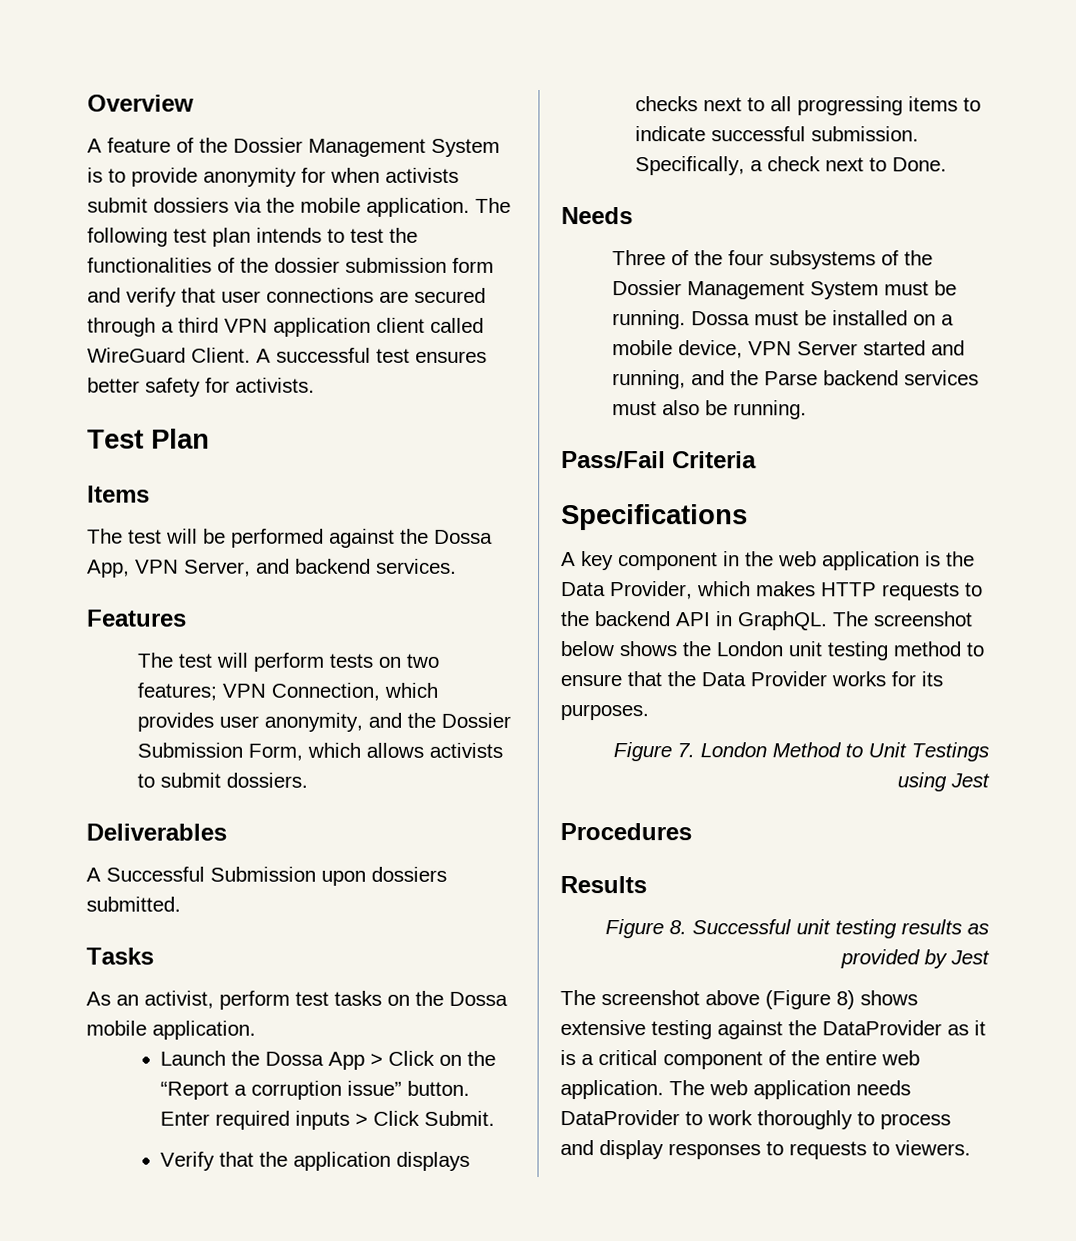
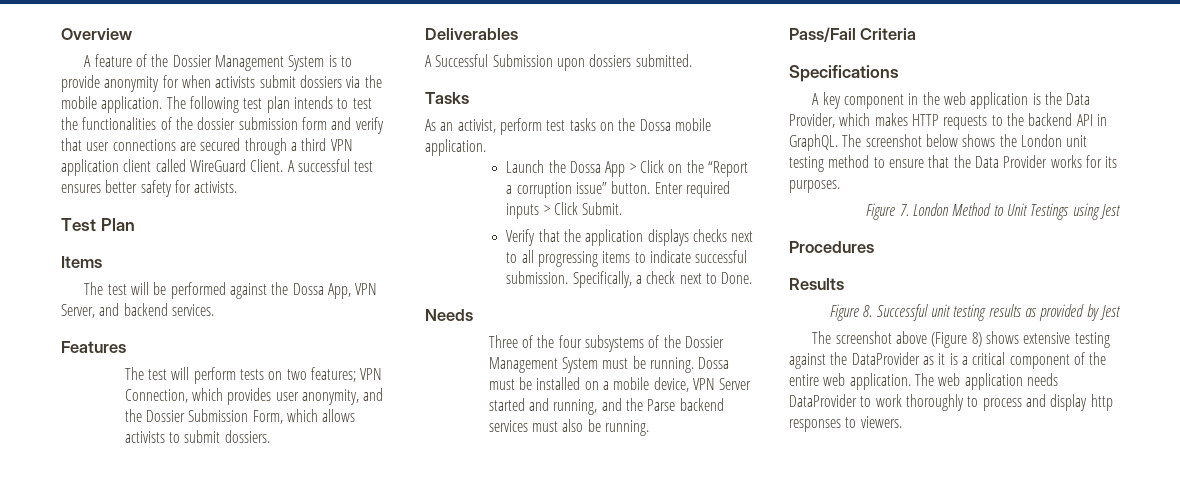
(664, 1150) none -> [1090,394,1113,411] http
[789,1141,890,1160] requests to -> (857, 422) none

